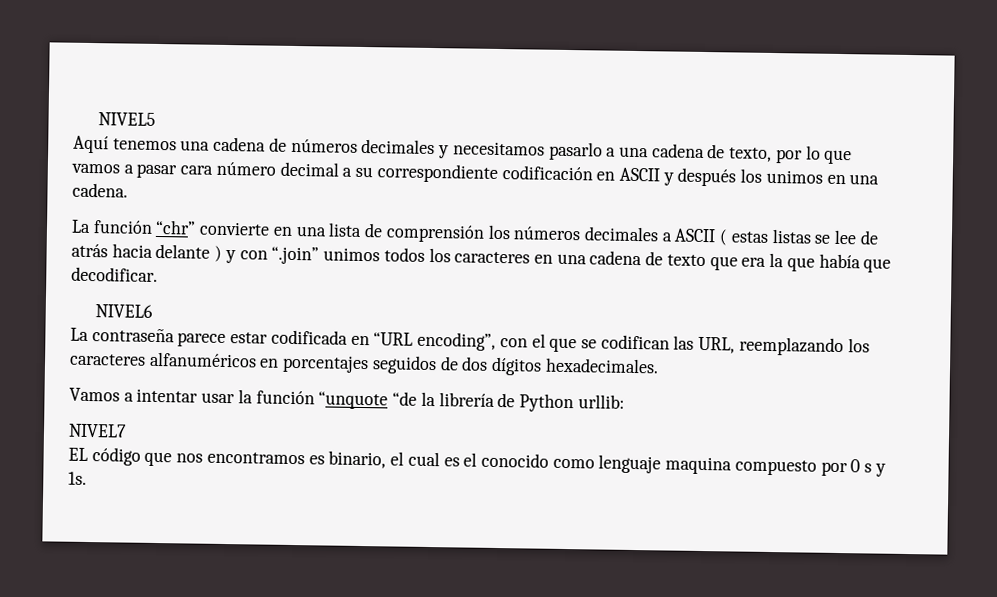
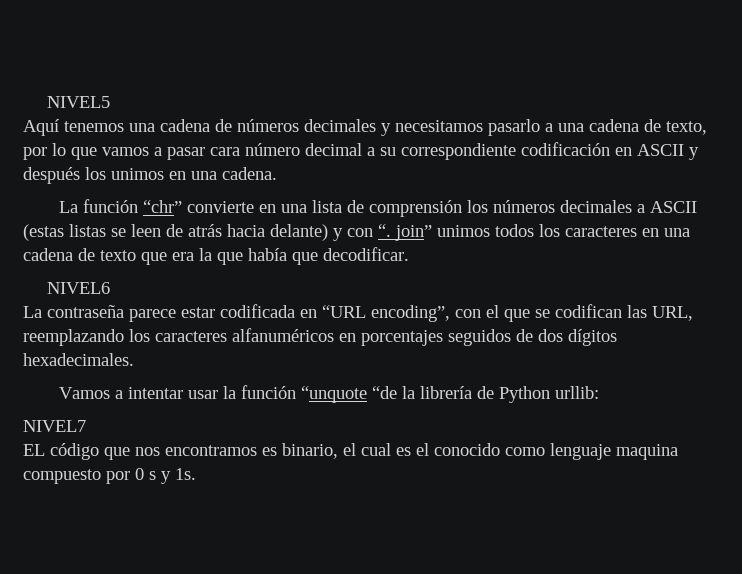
[719,229,769,246] ( estas -> [23,224,64,241] (estas
[834,229,858,245] lee -> [131,224,161,237] leen
[155,243,320,265] delante ) y con “.join” -> [270,224,432,241] delante) y con “. join”

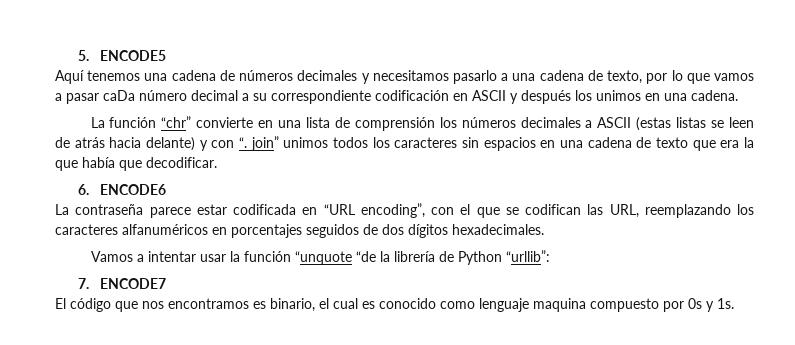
[47,96,111,108] NIVEL5 -> [77,50,167,61] 5. ENCODE5
[210,147,240,156] cara -> [103,90,135,101] caDa
(637, 231) none -> [462,137,536,151] sin espacios
[47,282,111,294] NIVEL6 -> [77,184,167,195] 6. ENCODE6
[555,386,600,399] [23,420,86,432] [23,444,45,456] urllib: // NIVEL7 // EL -> [505,250,550,262] [77,278,167,289] [55,298,66,309] “urllib”: // 7. ENCODE7 // El
[416,443,429,456] el -> (375, 305) none
[135,468,156,480] 0 s -> [688,298,702,309] 0s

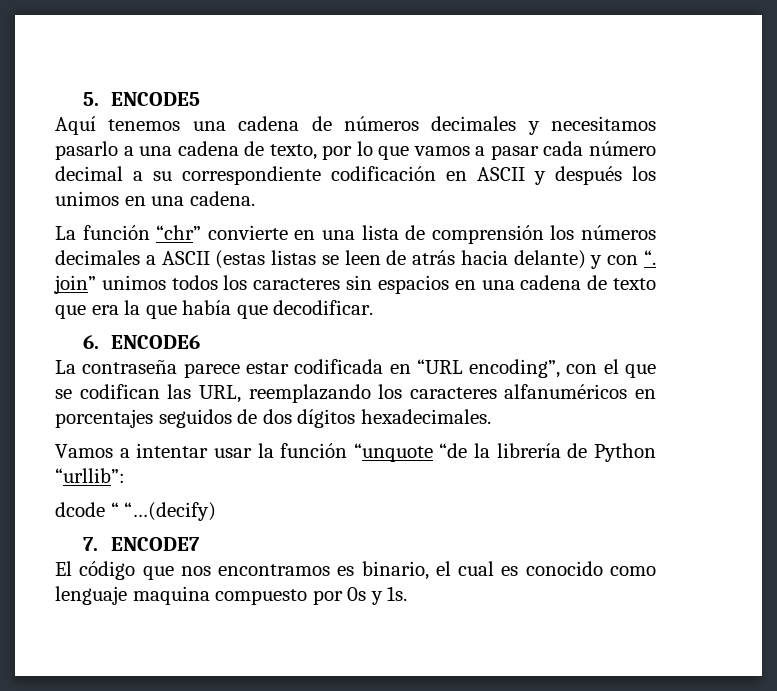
[103,90,135,101] caDa -> [543,141,584,156] cada
(550, 256) none -> [55,502,217,521] // dcode “ “…(decify)

